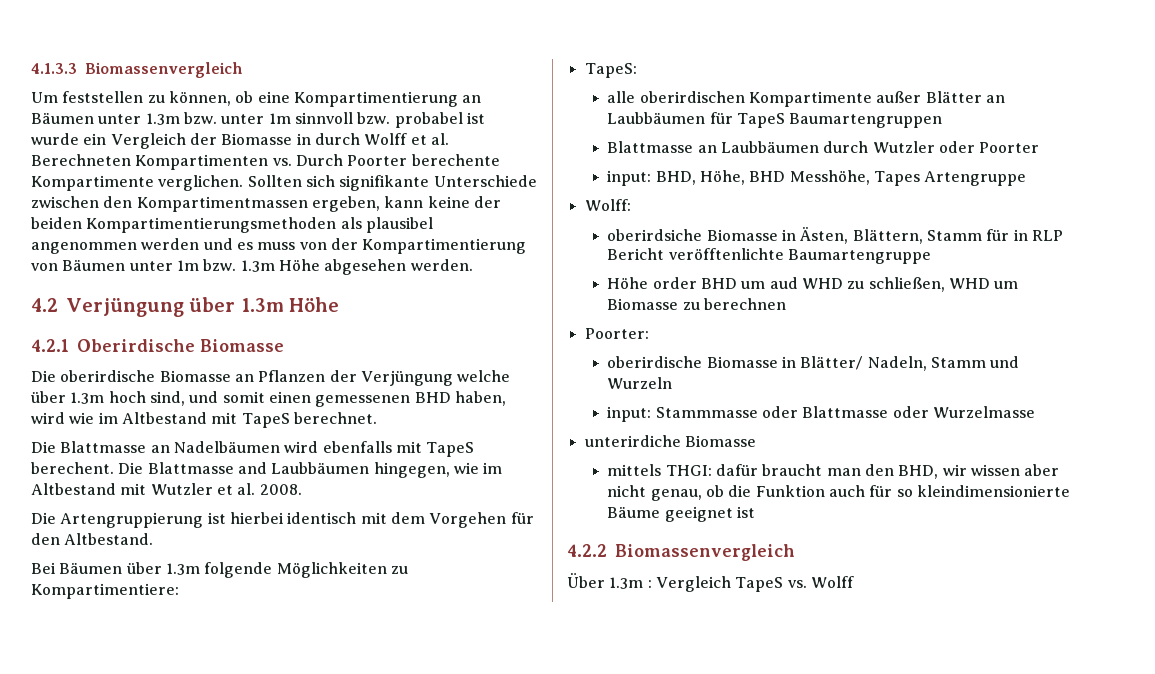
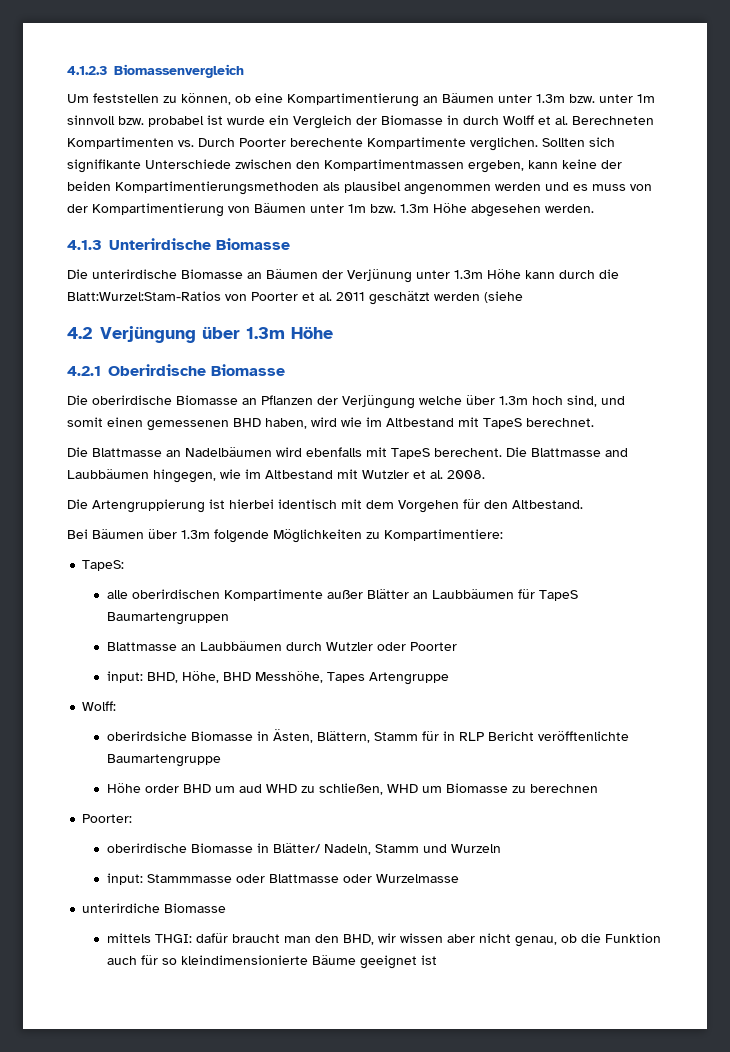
[31,63,77,74] 4.1.3.3 -> [67,66,107,75] 4.1.2.3
(473, 265) none -> [67,238,290,250] [67,269,619,283] [67,291,523,305] // 4.1.3 Unterirdische Biomasse // Die unterirdische Biomasse an Bäumen der Verjünung unter 1.3m Höhe kann durch die Blatt:Wurzel:Stam-Ratios von Poorter et al. 2011 geschätzt werden (siehe
[567,544,795,561] [567,573,854,592] // 4.2.2 Biomassenvergleich // Über 1.3m : Vergleich TapeS vs. Wolff -> (437, 960) none

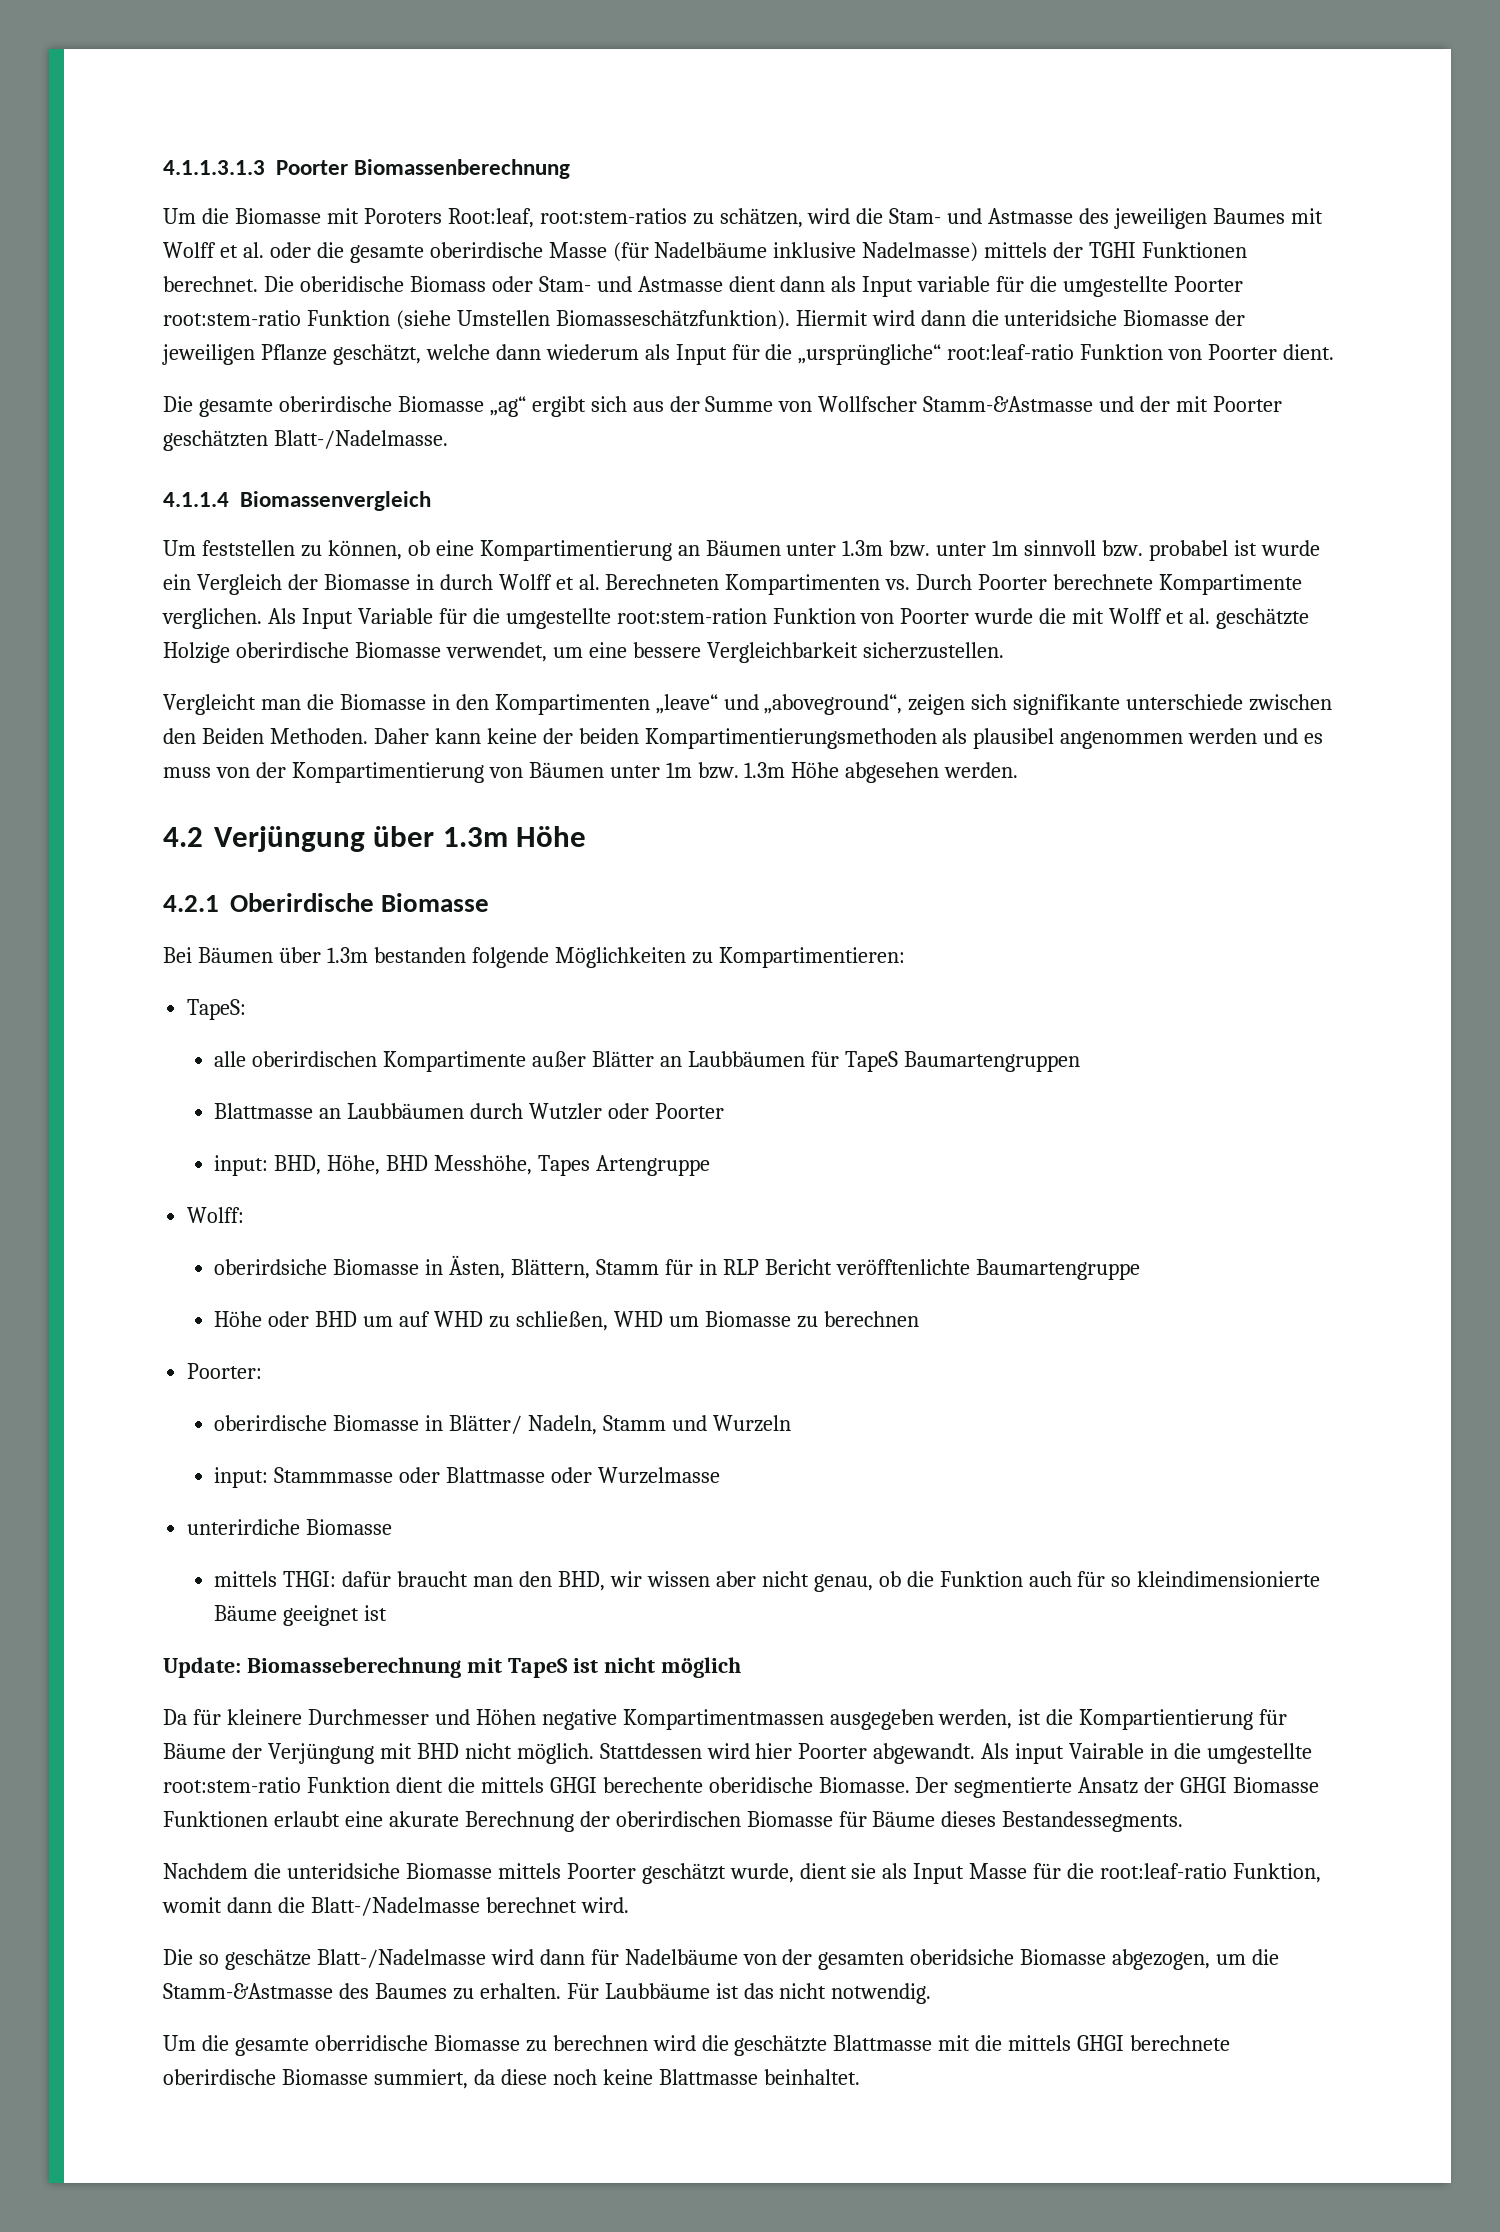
[67,66,107,75] 4.1.2.3 -> [163,159,571,179] [163,208,1323,229] [163,242,1248,263] [163,276,1244,297] [163,310,1246,330] [162,344,1335,365] [163,396,1283,417] [163,430,448,451] [163,492,229,507] 4.1.1.3.1.3 Poorter Biomassenberechnung // Um die Biomasse mit Poroters Root:leaf, root:stem-ratios zu schätzen, wird die Stam- und Astmasse des jeweiligen Baumes mit Wolff et al. oder die gesamte oberirdische Masse (für Nadelbäume inklusive Nadelmasse) mittels der TGHI Funktionen berechnet. Die oberidische Biomass oder Stam- und Astmasse dient dann als Input variable für die umgestellte Poorter root:stem-ratio Funktion (siehe Umstellen Biomasseschätzfunktion). Hiermit wird dann die unteridsiche Biomasse der jeweiligen Pflanze geschätzt, welche dann wiederum als Input für die „ursprüngliche“ root:leaf-ratio Funktion von Poorter dient. // Die gesamte oberirdische Biomasse „ag“ ergibt sich aus der Summe von Wollfscher Stamm-&Astmasse und der mit Poorter geschätzten Blatt-/Nadelmasse. // 4.1.1.4
[290,138,363,147] berechente -> [1053,574,1154,590] berechnete
[542,138,585,147] Sollten -> [267,608,1309,629] [163,642,1004,663] [163,694,966,715] Als Input Variable für die umgestellte root:stem-ration Funktion von Poorter wurde die mit Wolff et al. geschätzte Holzige oberirdische Biomasse verwendet, um eine bessere Vergleichbarkeit sicherzustellen. // Vergleicht man die Biomasse in den Kompartimenten „leave“ und „aboveground“, zeigen
[145,159,231,169] Unterschiede -> [1126,694,1244,710] unterschiede
[324,159,524,173] Kompartimentmassen ergeben, -> [201,728,429,744] Beiden Methoden. Daher
[67,238,290,250] [67,269,619,283] [67,291,523,305] // 4.1.3 Unterirdische Biomasse // Die unterirdische Biomasse an Bäumen der Verjünung unter 1.3m Höhe kann durch die Blatt:Wurzel:Stam-Ratios von Poorter et al. 2011 geschätzt werden (siehe -> (1019, 770) none
[67,395,625,409] [67,417,594,431] [67,447,628,459] [67,469,485,483] [67,499,583,513] // Die oberirdische Biomasse an Pflanzen der Verjüngung welche über 1.3m hoch sind, und somit einen gemessenen BHD haben, wird wie im Altbestand mit TapeS berechnet. // Die Blattmasse an Nadelbäumen wird ebenfalls mit TapeS berechent. Die Blattmasse and Laubbäumen hingegen, wie im Altbestand mit Wutzler et al. 2008. // Die Artengruppierung ist hierbei identisch mit dem Vorgehen für den Altbestand. -> (490, 902) none
(210, 534) none -> [373,947,466,963] bestanden
[384,529,503,541] Kompartimentiere: -> [718,947,905,968] Kompartimentieren:
[144,784,179,793] order -> [268,1311,310,1327] oder
[238,784,262,793] aud -> [399,1311,431,1327] auf
(437, 960) none -> [163,1657,741,1678] [163,1709,1288,1730] [163,1743,1312,1764] [163,1777,1320,1798] [163,1811,1184,1832] [163,1863,1322,1884] [162,1897,629,1916] [163,1949,1280,1970] [163,1983,932,2004] [163,2035,1231,2056] [163,2069,860,2089] // Update: Biomasseberechnung mit TapeS ist nicht möglich // Da für kleinere Durchmesser und Höhen negative Kompartimentmassen ausgegeben werden, ist die Kompartientierung für Bäume der Verjüngung mit BHD nicht möglich. Stattdessen wird hier Poorter abgewandt. Als input Vairable in die umgestellte root:stem-ratio Funktion dient die mittels GHGI berechente oberidische Biomasse. Der segmentierte Ansatz der GHGI Biomasse Funktionen erlaubt eine akurate Berechnung der oberirdischen Biomasse für Bäume dieses Bestandessegments. // Nachdem die unteridsiche Biomasse mittels Poorter geschätzt wurde, dient sie als Input Masse für die root:leaf-ratio Funktion, womit dann die Blatt-/Nadelmasse berechnet wird. // Die so geschätze Blatt-/Nadelmasse wird dann für Nadelbäume von der gesamten oberidsiche Biomasse abgezogen, um die Stamm-&Astmasse des Baumes zu erhalten. Für Laubbäume ist das nicht notwendig. // Um die gesamte oberridische Biomasse zu berechnen wird die geschätzte Blattmasse mit die mittels GHGI berechnete oberirdische Biomasse summiert, da diese noch keine Blattmasse beinhaltet.

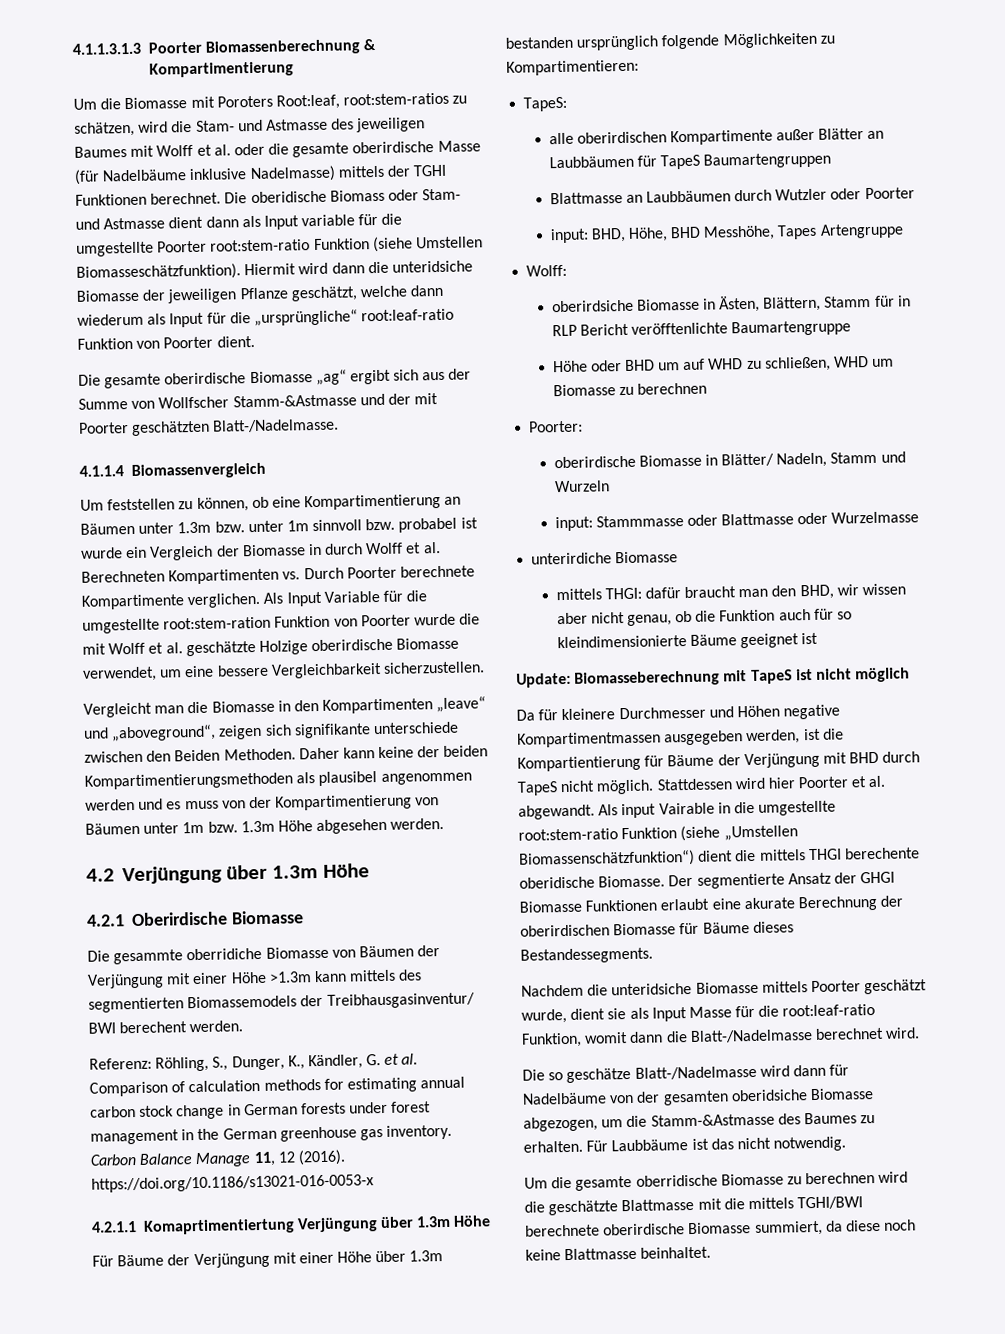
(571, 169) none -> [363,38,377,51] [148,61,294,78] & Kompartimentierung
[163,947,273,963] Bei Bäumen -> [87,945,441,965] [87,969,423,989] [88,992,475,1013] [88,1020,244,1034] [89,1053,419,1072] [89,1076,466,1097] [90,1101,432,1120] [90,1124,453,1145] [90,1149,346,1168] [91,1174,374,1193] [91,1215,492,1235] [92,1251,373,1269] Die gesammte oberridiche Biomasse von Bäumen der Verjüngung mit einer Höhe >1.3m kann mittels des segmentierten Biomassemodels der Treibhausgasinventur/ BWI berechent werden. // Referenz: Röhling, S., Dunger, K., Kändler, G. et al. Comparison of calculation methods for estimating annual carbon stock change in German forests under forest management in the German greenhouse gas inventory. Carbon Balance Manage 11, 12 (2016). https://doi.org/10.1186/s13021-016-0053-x // 4.2.1.1 Komaprtimentiertung Verjüngung über 1.3m Höhe // Für Bäume der Verjüngung mit einer Höhe
(466, 955) none -> [576,35,659,51] ursprünglich
(459, 1751) none -> [882,751,921,763] [517,781,558,796] durch TapeS
(868, 1751) none -> [851,775,886,788] et al.
(390, 1785) none -> [680,825,798,842] [519,849,695,868] (siehe „Umstellen Biomassenschätzfunktion“)
[549,1777,597,1793] GHGI -> [807,848,842,861] THGI
[1077,2035,1125,2051] GHGI -> [797,1196,864,1210] TGHI/BWI

